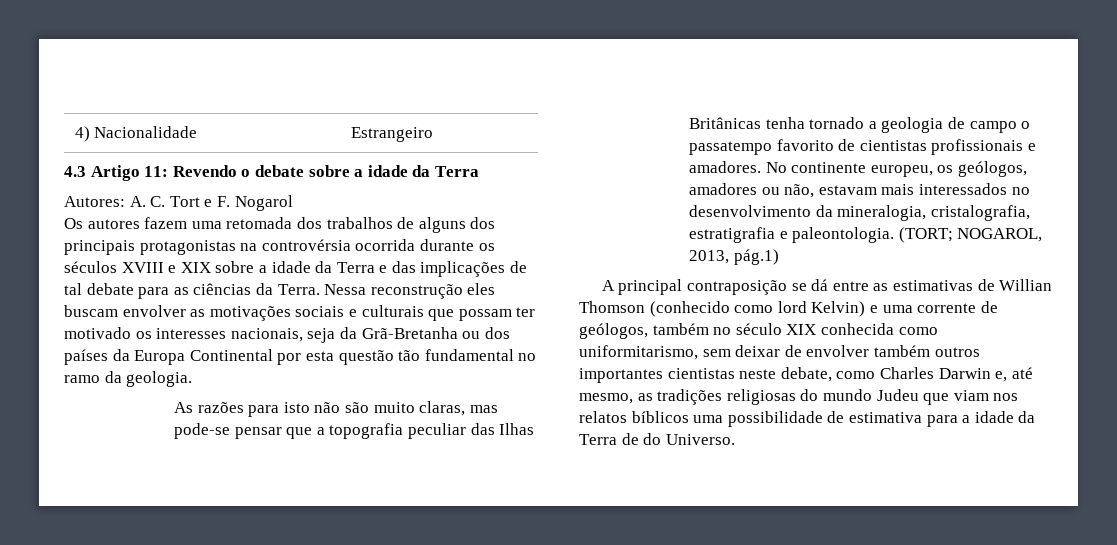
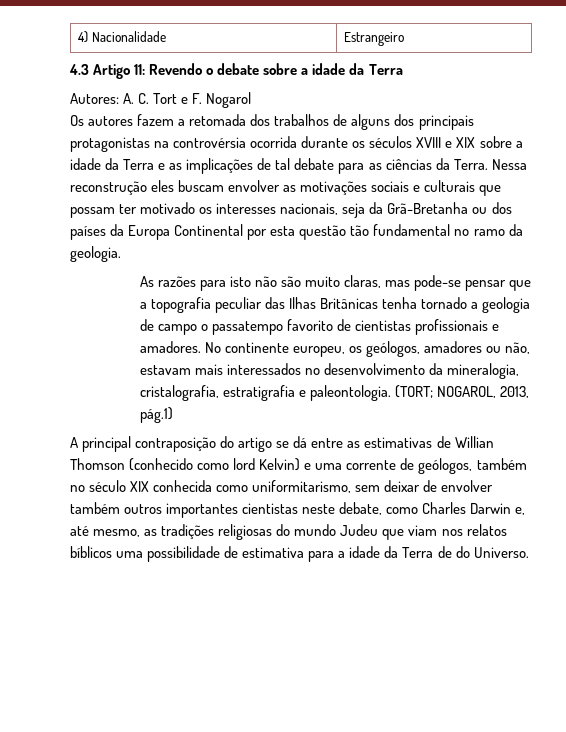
[191,221,222,229] uma -> [178,119,186,126] a
[391,261,416,273] das -> [169,163,183,170] as
(787, 287) none -> [220,436,273,452] do artigo

